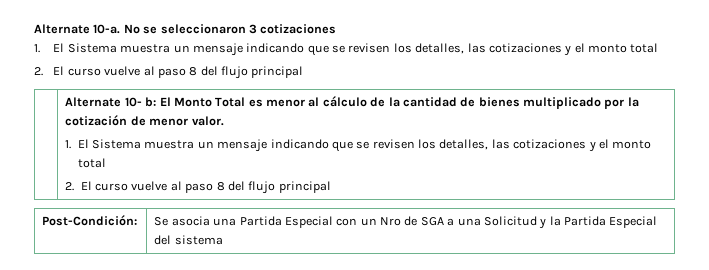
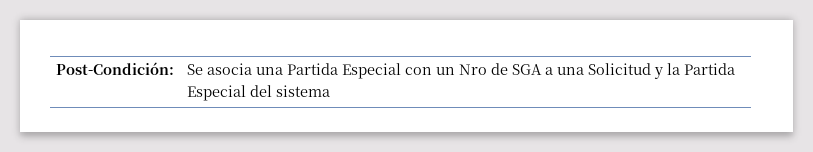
[34,24,337,34] [34,43,659,56] [34,66,304,79] [65,96,639,109] [65,115,224,126] [65,139,652,152] [77,158,106,168] [65,181,331,194] Alternate 10-a. No se seleccionaron 3 cotizaciones // 1. El Sistema muestra un mensaje indicando que se revisen los detalles, las cotizaciones y el monto total // 2. El curso vuelve al paso 8 del flujo principal // | Alternate 10- b: El Monto Total es menor al cálculo de la cantidad de bienes multiplicado por la cotización de menor valor. // 1. El Sistema muestra un mensaje indicando que se revisen los detalles, las cotizaciones y el monto total // 2. El curso vuelve al paso 8 del flujo principal // -> (56, 68) none

